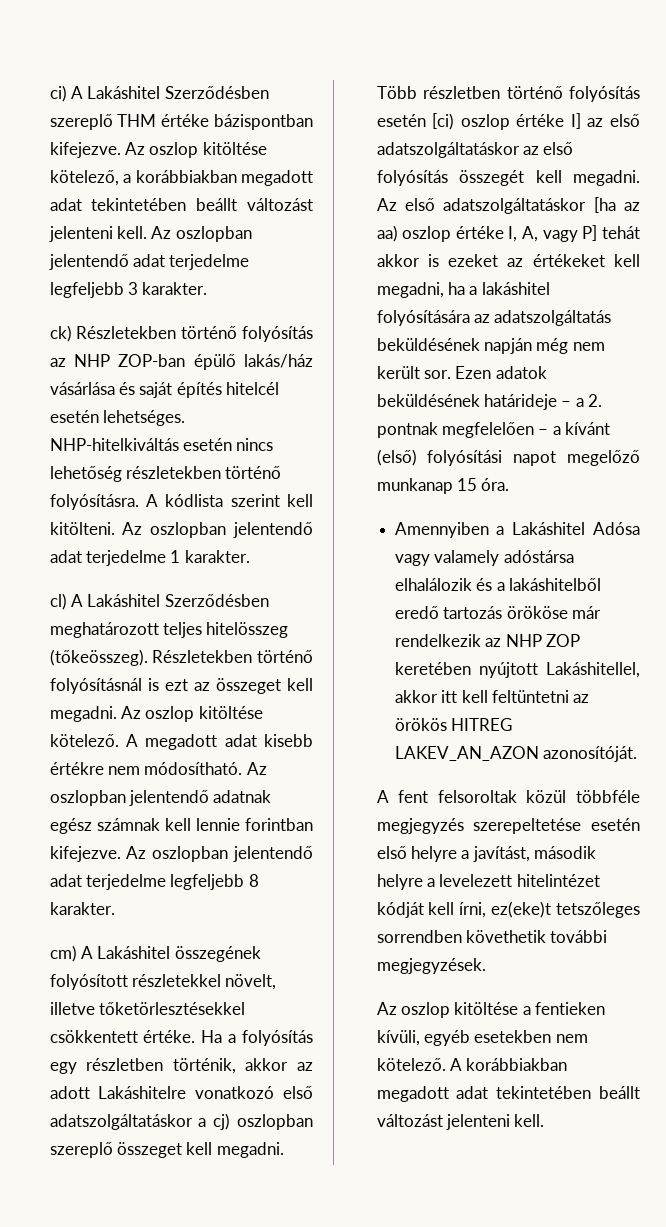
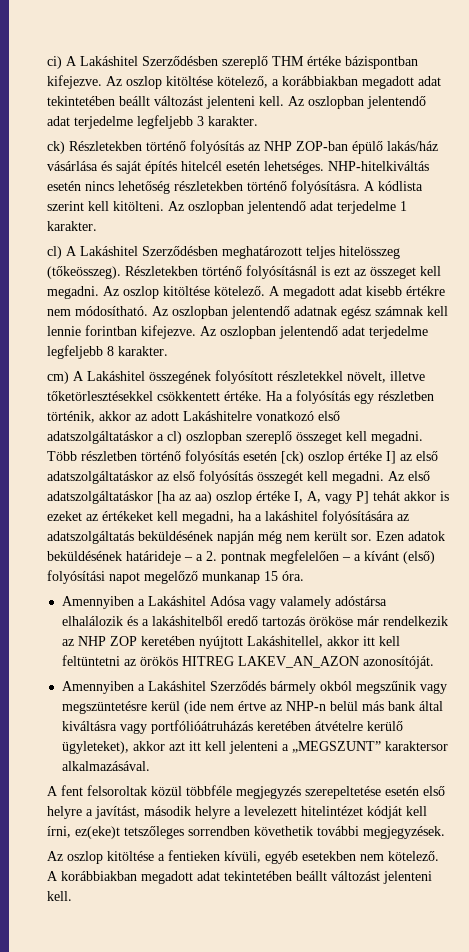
[213,1113,231,1130] cj) -> [166,431,182,444] cl)
[432,113,455,130] [ci) -> [280,451,304,464] [ck)
(638, 754) none -> [61,681,447,694] [61,701,443,714] [61,720,403,734] [61,741,448,754] [61,761,150,771] // Amennyiben a Lakáshitel Szerződés bármely okból megszűnik vagy megszüntetésre kerül (ide nem értve az NHP-n belül más bank által kiváltásra vagy portfólióátruházás keretében átvételre kerülő ügyleteket), akkor azt itt kell jelenteni a „MEGSZUNT” karaktersor alkalmazásával.

